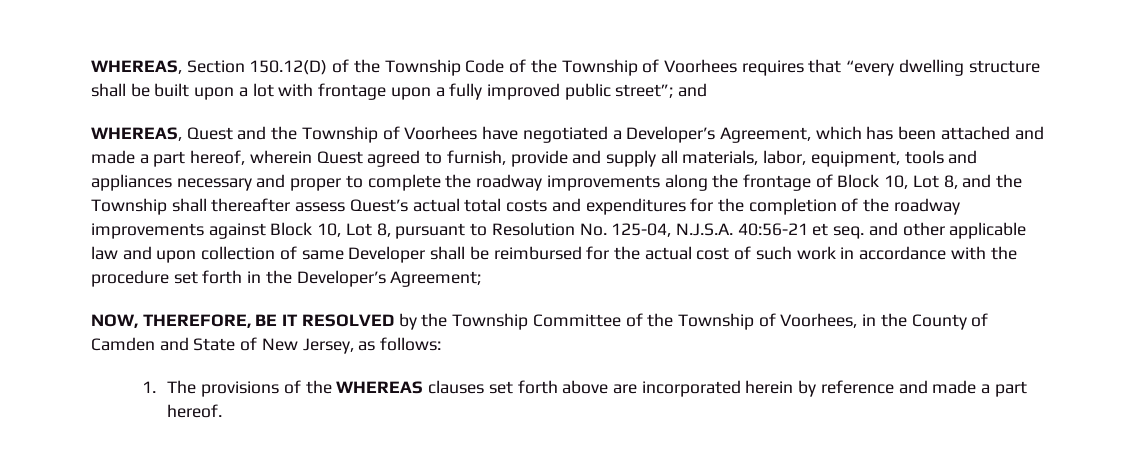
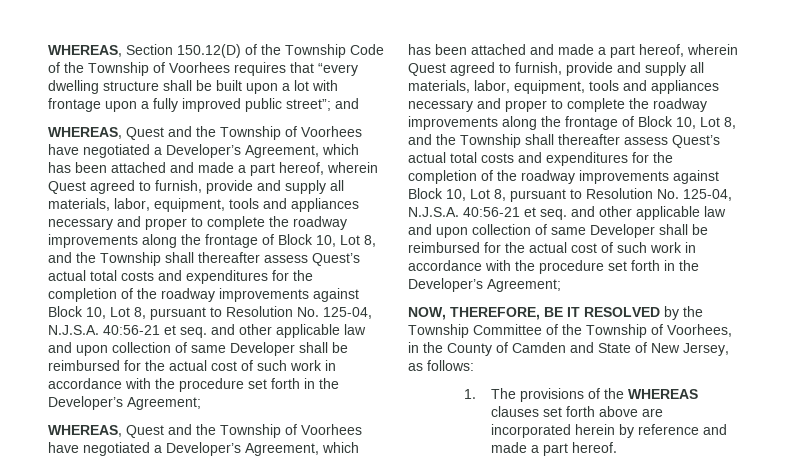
(482, 279) none -> [48,424,362,438] [48,442,359,456] [408,44,738,58] [408,62,704,76] [408,80,719,94] [408,98,707,112] [408,116,736,130] [408,134,720,148] [408,152,673,166] [408,170,719,184] [408,188,732,202] [408,206,726,220] [408,224,708,238] [408,242,696,253] [408,260,699,274] [408,278,561,292] // WHEREAS, Quest and the Township of Voorhees have negotiated a Developer’s Agreement, which has been attached and made a part hereof, wherein Quest agreed to furnish, provide and supply all materials, labor, equipment, tools and appliances necessary and proper to complete the roadway improvements along the frontage of Block 10, Lot 8, and the Township shall thereafter assess Quest’s actual total costs and expenditures for the completion of the roadway improvements against Block 10, Lot 8, pursuant to Resolution No. 125-04, N.J.S.A. 40:56-21 et seq. and other applicable law and upon collection of same Developer shall be reimbursed for the actual cost of such work in accordance with the procedure set forth in the Developer’s Agreement;

